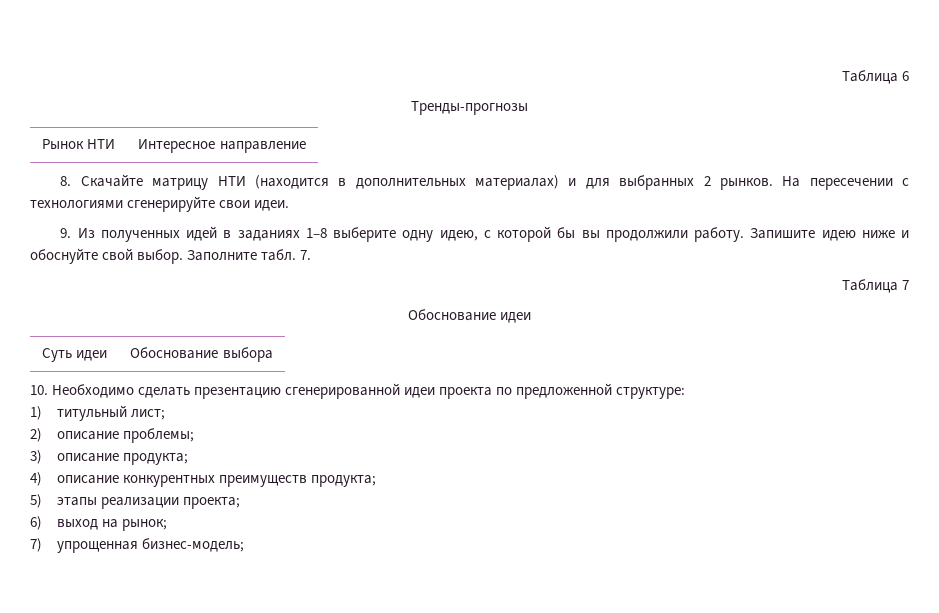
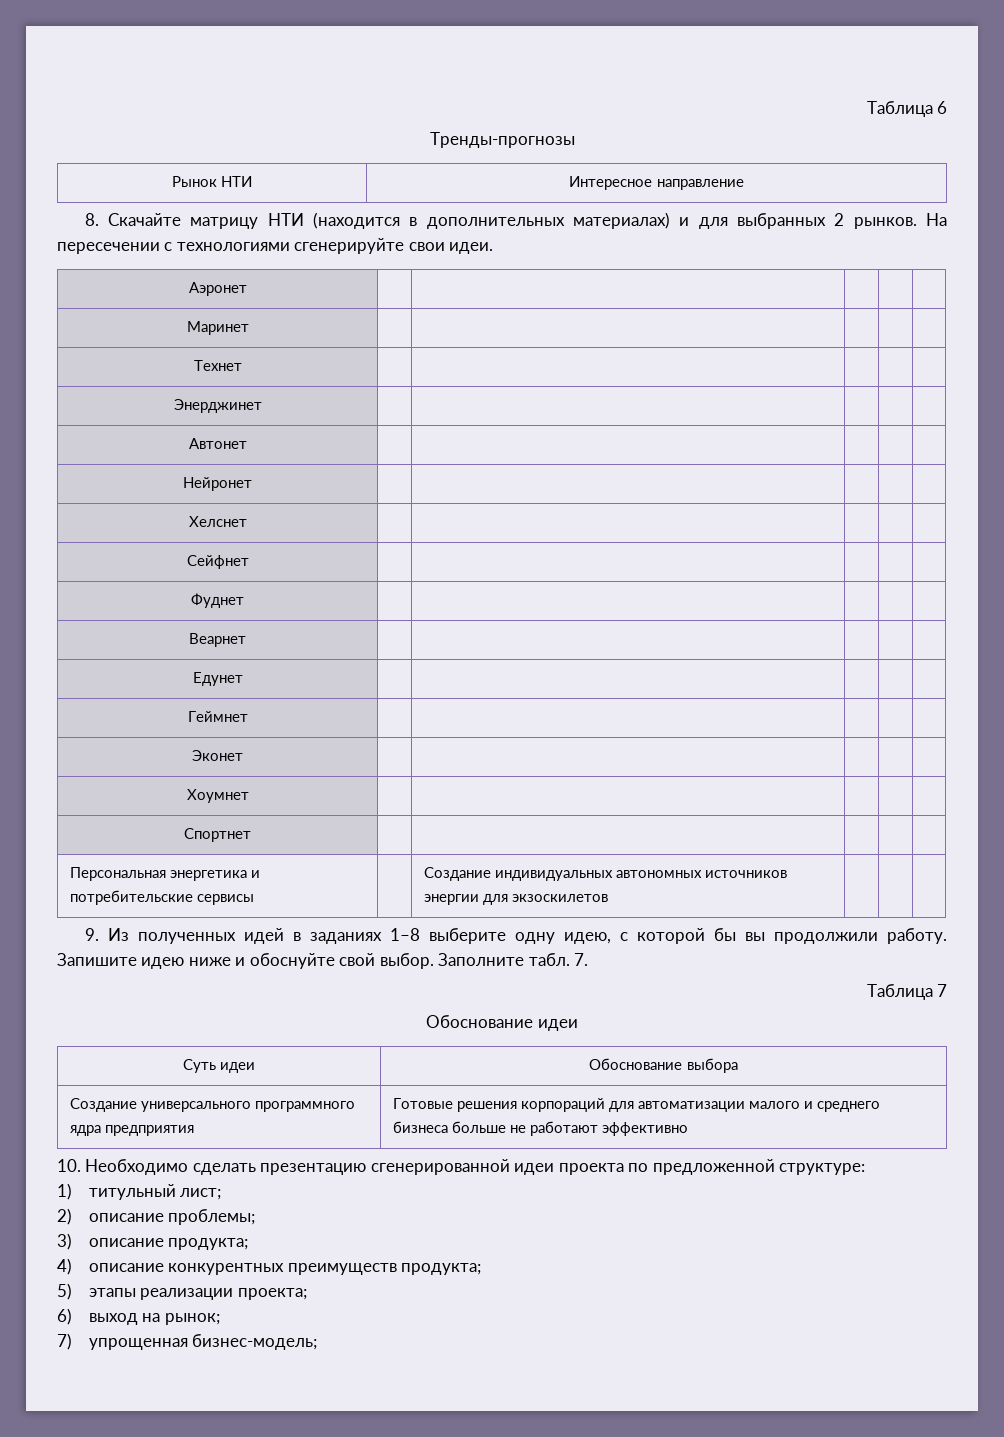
(290, 205) none -> [188,282,247,296] [186,321,249,335] [193,360,242,371] [173,399,262,413] [188,438,247,449] [183,477,252,491] [188,516,247,527] [186,555,249,569] [191,593,244,608] [189,633,246,647] [192,672,243,686] [187,711,248,722] [192,750,243,761] [186,789,249,803] [184,828,251,842] [69,867,260,881] [69,890,254,905] [423,867,787,881] [423,894,608,905] // Аэронет | | | | | // Маринет | | | | | // Технет | | | | | // Энерджинет | | | | | // Автонет | | | | | // Нейронет | | | | | // Хелснет | | | | | // Сейфнет | | | | | // Фуднет | | | | | // Веарнет | | | | | // Едунет | | | | | // Геймнет | | | | | // Эконет | | | | | // Хоумнет | | | | | // Спортнет | | | | | // Персональная энергетика и потребительские сервисы | | Создание индивидуальных автономных источников энергии для экзоскилетов | | |
(273, 354) none -> [69,1098,355,1112] [69,1125,194,1136] [392,1098,881,1112] [392,1121,688,1136] // Создание универсального программного ядра предприятия | Готовые решения корпораций для автоматизации малого и среднего бизнеса больше не работают эффективно

